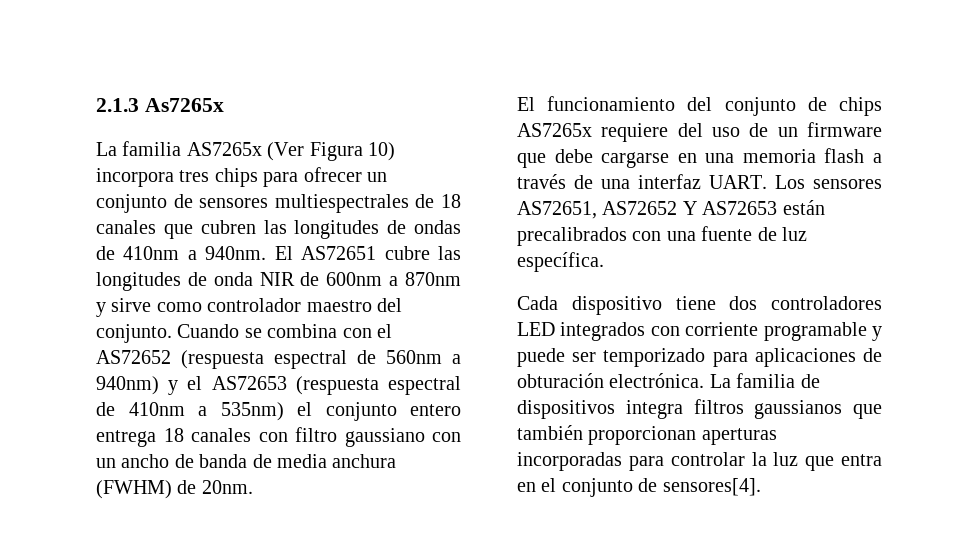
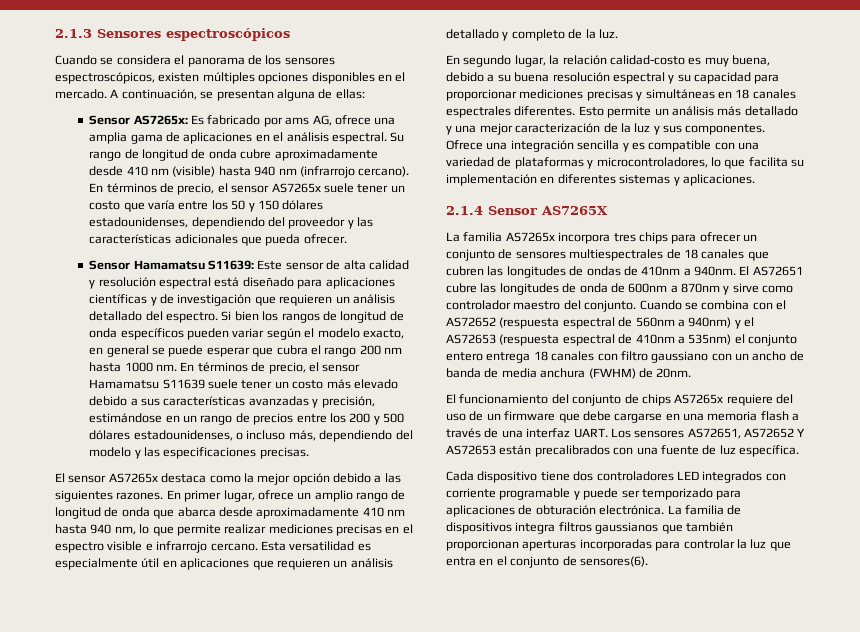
[144,98,224,112] As7265x -> [97,28,290,41] [55,55,335,67] [55,72,406,84] [55,89,365,101] [89,115,396,127] [89,132,405,144] [89,149,378,161] [89,166,410,178] [89,183,405,195] [89,200,324,212] [89,217,374,229] [89,234,347,246] [89,260,409,270] [89,277,395,289] [89,294,395,306] [89,311,404,323] [89,328,404,340] [89,345,402,357] [89,362,361,374] [89,379,398,389] [89,396,375,408] [89,413,404,425] [89,430,413,442] [89,447,309,459] [55,473,401,485] [55,490,406,502] [55,507,405,519] [55,524,413,536] [55,541,371,553] [55,558,393,570] [446,29,618,41] [446,55,770,67] [446,72,780,84] [446,89,796,101] [446,106,798,118] [446,123,766,135] [446,140,759,152] [446,157,804,169] [446,174,755,186] [446,206,608,215] Sensores espectroscópicos // Cuando se considera el panorama de los sensores espectroscópicos, existen múltiples opciones disponibles en el mercado. A continuación, se presentan alguna de ellas: // Sensor AS7265x: Es fabricado por ams AG, ofrece una amplia gama de aplicaciones en el análisis espectral. Su rango de longitud de onda cubre aproximadamente desde 410 nm (visible) hasta 940 nm (infrarrojo cercano). En términos de precio, el sensor AS7265x suele tener un costo que varía entre los 50 y 150 dólares estadounidenses, dependiendo del proveedor y las características adicionales que pueda ofrecer. // Sensor Hamamatsu S11639: Este sensor de alta calidad y resolución espectral está diseñado para aplicaciones científicas y de investigación que requieren un análisis detallado del espectro. Si bien los rangos de longitud de onda específicos pueden variar según el modelo exacto, en general se puede esperar que cubra el rango 200 nm hasta 1000 nm. En términos de precio, el sensor Hamamatsu S11639 suele tener un costo más elevado debido a sus características avanzadas y precisión, estimándose en un rango de precios entre los 200 y 500 dólares estadounidenses, o incluso más, dependiendo del modelo y las especificaciones precisas. // El sensor AS7265x destaca como la mejor opción debido a las siguientes razones. En primer lugar, ofrece un amplio rango de longitud de onda que abarca desde aproximadamente 410 nm hasta 940 nm, lo que permite realizar mediciones precisas en el espectro visible e infrarrojo cercano. Esta versatilidad es especialmente útil en aplicaciones que requieren un análisis detallado y completo de la luz. // En segundo lugar, la relación calidad-costo es muy buena, debido a su buena resolución espectral y su capacidad para proporcionar mediciones precisas y simultáneas en 18 canales espectrales diferentes. Esto permite un análisis más detallado y una mejor caracterización de la luz y sus componentes. Ofrece una integración sencilla y es compatible con una variedad de plataformas y microcontroladores, lo que facilita su implementación en diferentes sistemas y aplicaciones. // 2.1.4 Sensor AS7265X
[267,142,395,161] (Ver Figura 10) -> (555, 237) none
[259,272,295,286] NIR -> (608, 288) none
[662,478,761,496] sensores[4]. -> [579,556,648,567] sensores(6).

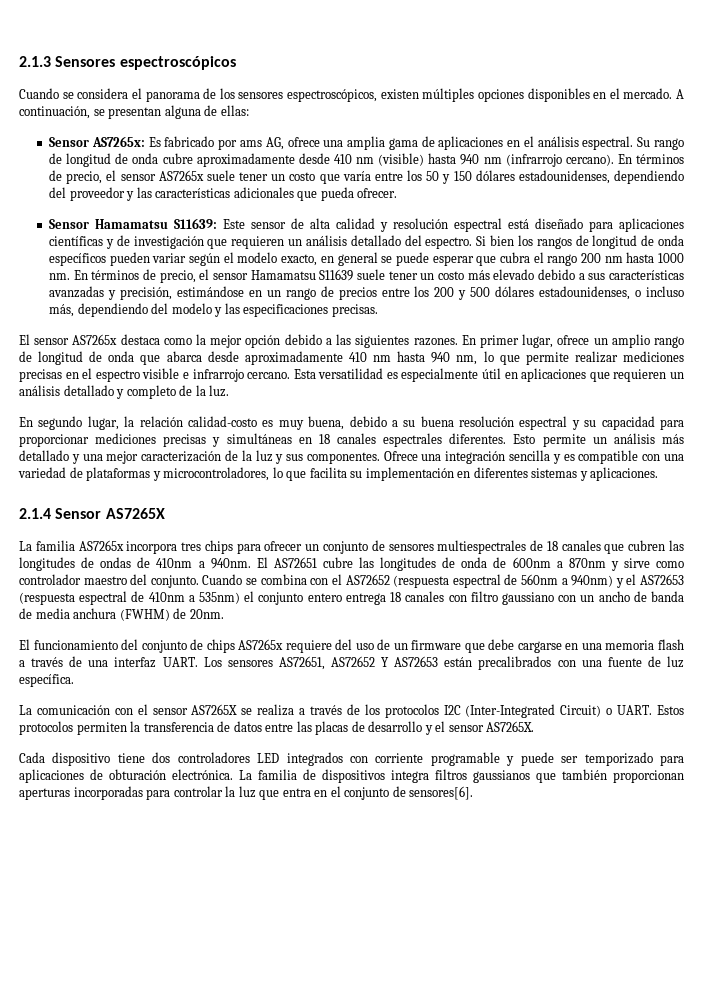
(799, 451) none -> [19,704,685,718] [19,721,535,735] // La comunicación con el sensor AS7265X se realiza a través de los protocolos I2C (Inter-Integrated Circuit) o UART. Estos protocolos permiten la transferencia de datos entre las placas de desarrollo y el sensor AS7265X.
[579,556,648,567] sensores(6). -> [409,786,474,800] sensores[6].

